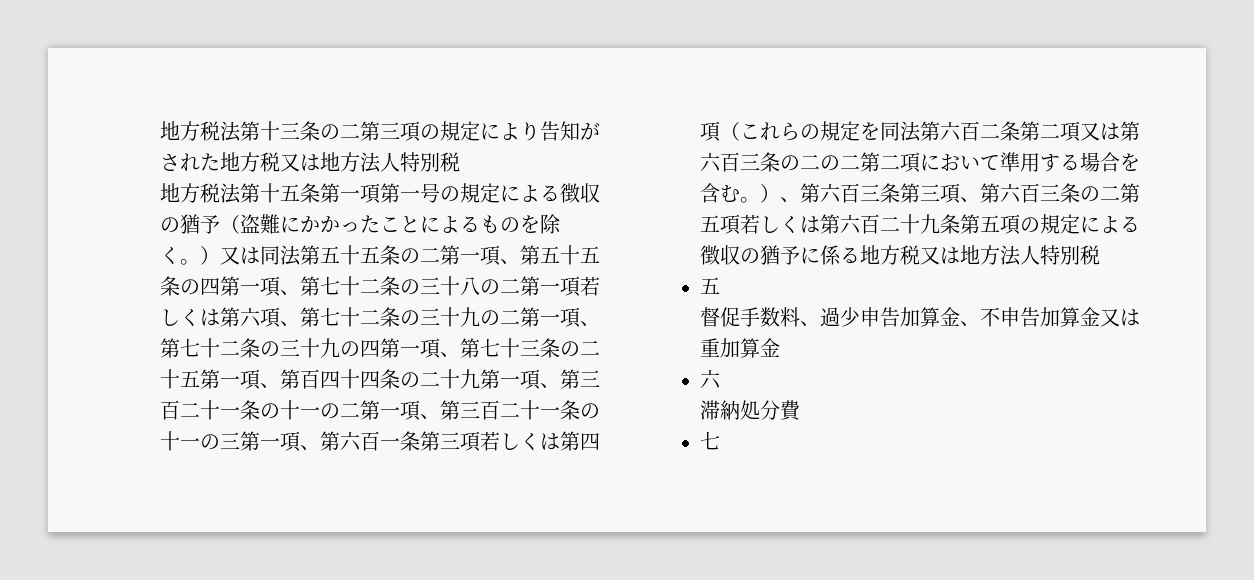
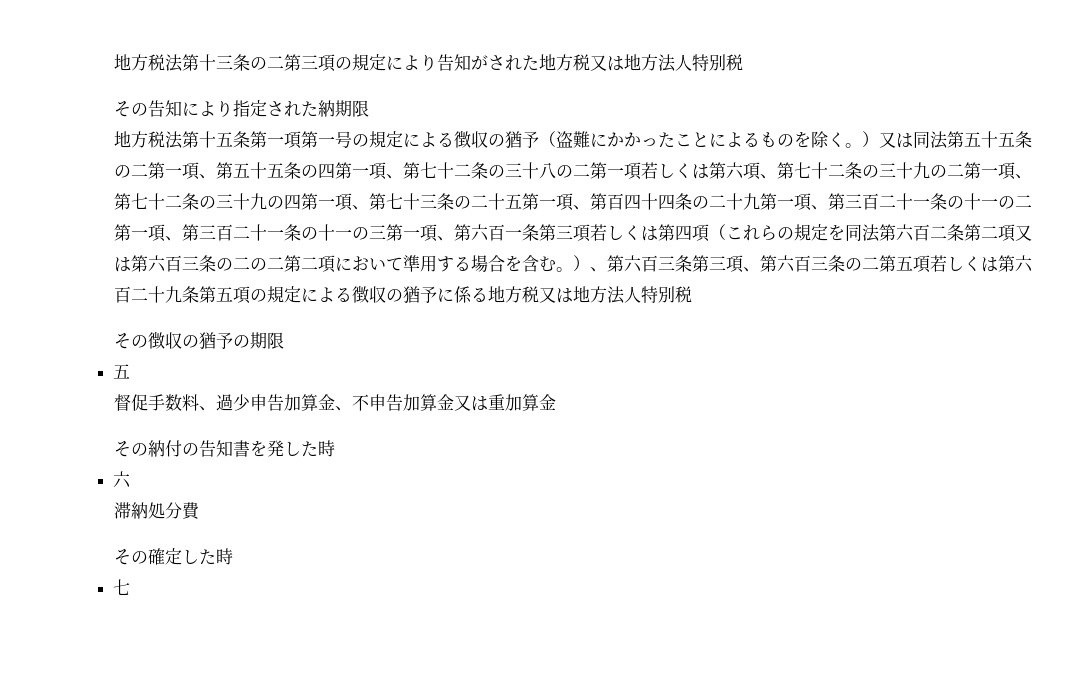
(461, 162) none -> [114,100,370,117] // その告知により指定された納期限
(1101, 255) none -> [114,331,285,349] // その徴収の猶予の期限
(781, 347) none -> [114,440,336,457] // その納付の告知書を発した時
(802, 410) none -> [114,548,234,565] // その確定した時

